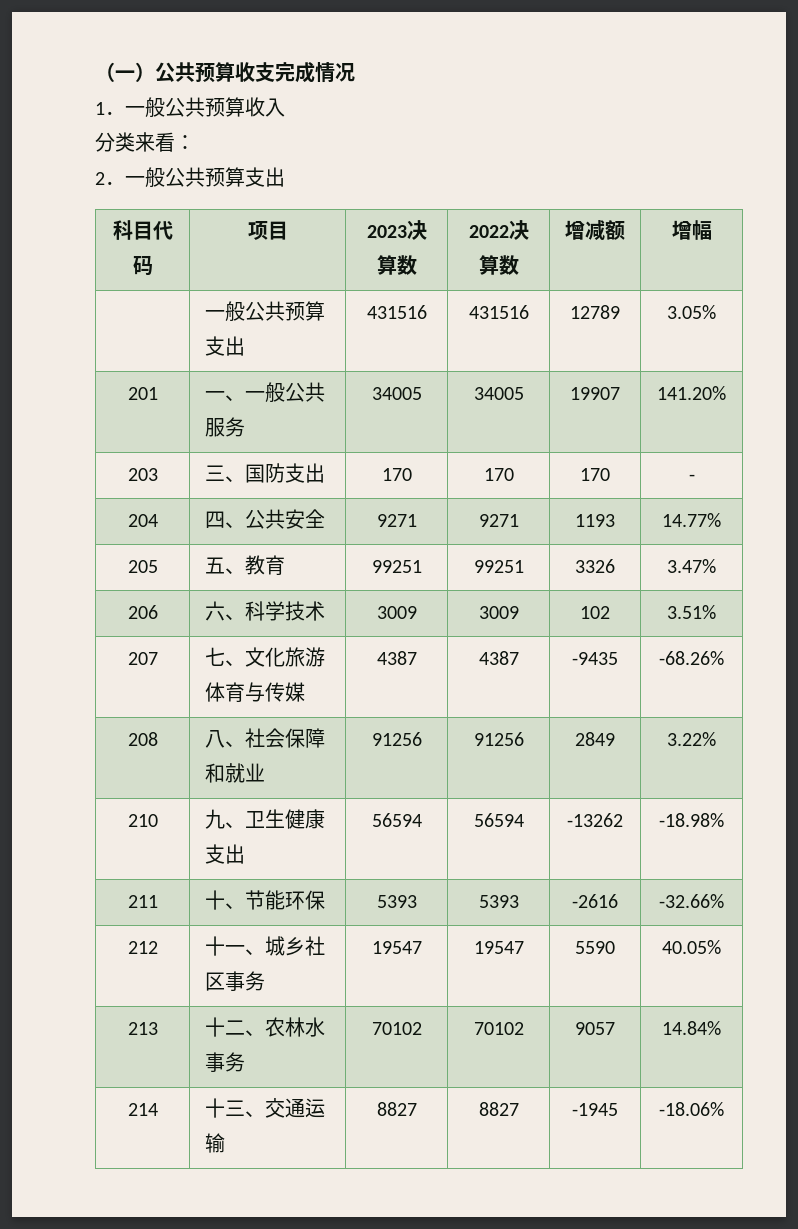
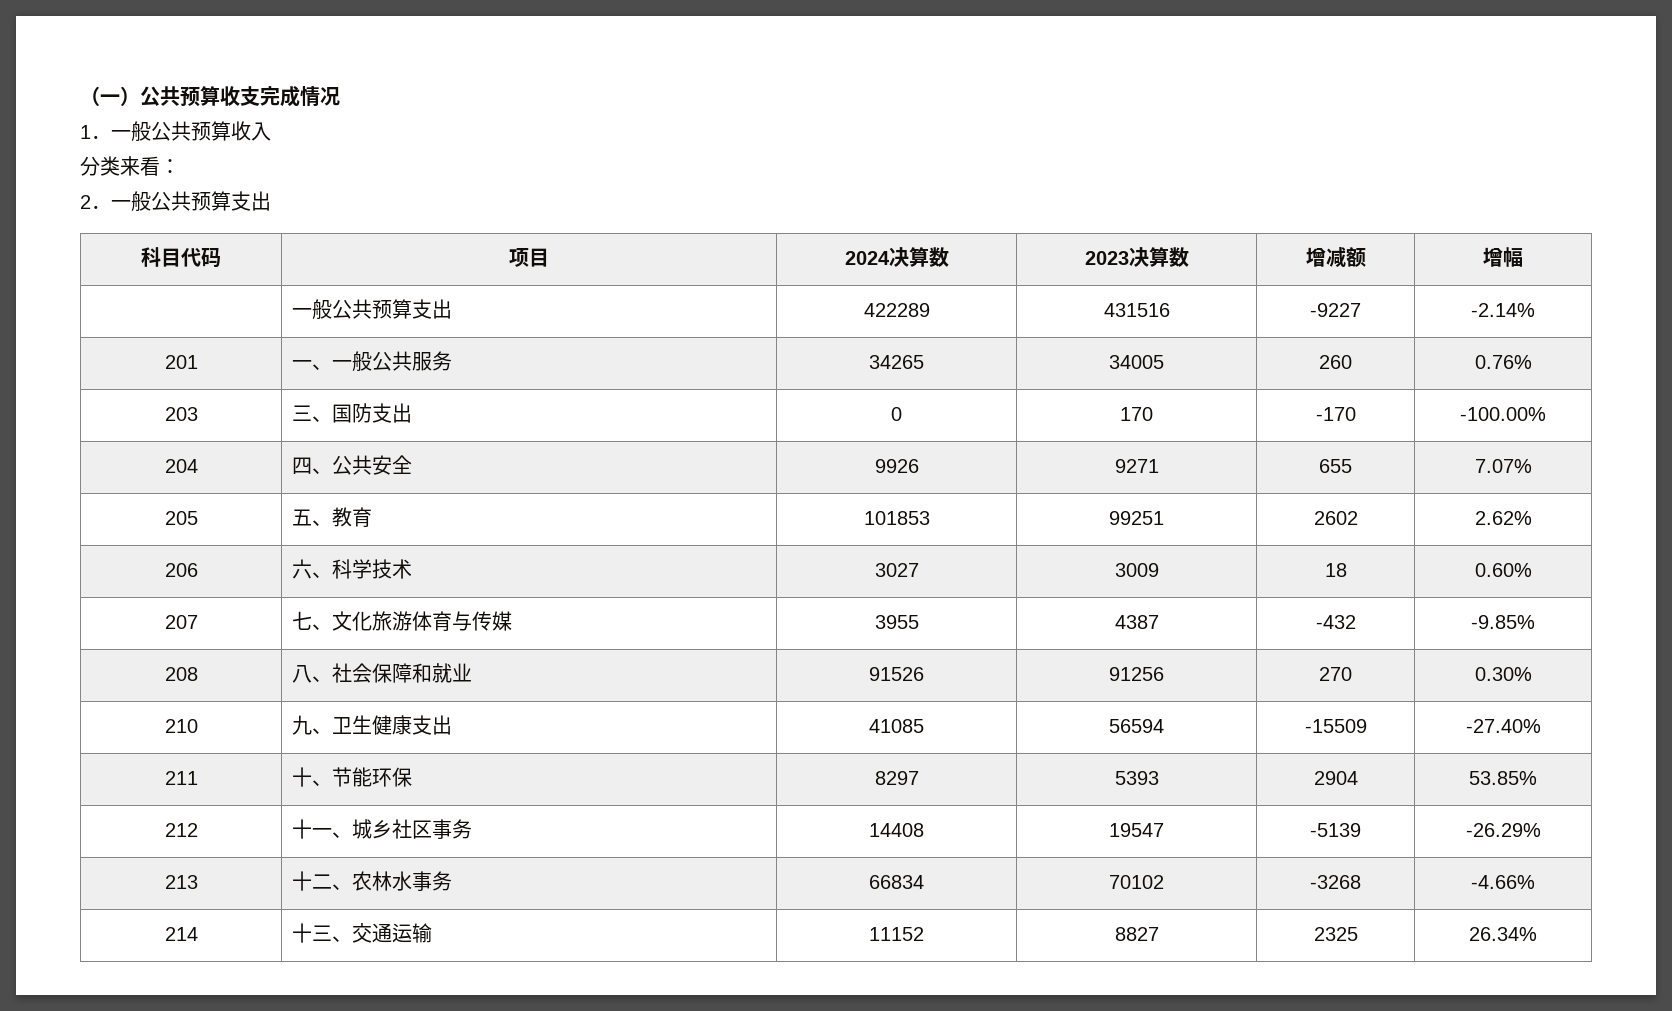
[366,220,427,240] [376,255,417,275] [468,225,509,238] 2023决算数 | 2022 -> [844,247,949,267] [1084,251,1129,265] 2024决算数 | 2023
[366,305,427,319] [468,305,529,319] [570,305,620,319] [667,305,716,319] 431516 | 431516 | 12789 | 3.05% -> [863,303,930,317] [1103,303,1170,317] [1310,303,1361,317] [1471,303,1535,317] 422289 | 431516 | -9227 | -2.14%
[371,387,422,400] [473,387,524,400] [570,387,620,400] [657,386,726,400] 34005 | 34005 | 19907 | 141.20% -> [869,355,924,369] [1109,355,1164,369] [1319,355,1352,369] [1474,355,1532,369] 34265 | 34005 | 260 | 0.76%
[381,468,412,481] [483,468,514,481] [580,468,610,481] [688,474,695,481] 170 | 170 | 170 | - -> [891,407,902,421] [1120,407,1153,421] [1315,407,1356,421] [1460,407,1546,421] 0 | 170 | -170 | -100.00%
[376,514,417,527] [478,514,519,527] [575,514,615,527] [662,513,721,527] 9271 | 9271 | 1193 | 14.77% -> [874,459,919,473] [1114,459,1159,473] [1319,459,1352,473] [1474,459,1532,473] 9926 | 9271 | 655 | 7.07%
[371,560,422,573] [473,560,524,573] [575,559,615,573] [667,559,716,573] 99251 | 99251 | 3326 | 3.47% -> [863,511,930,525] [1109,511,1164,525] [1313,511,1358,525] [1474,511,1532,525] 101853 | 99251 | 2602 | 2.62%
[376,606,417,619] [478,606,519,619] [580,606,610,619] [667,605,716,619] 3009 | 3009 | 102 | 3.51% -> [874,563,919,577] [1114,563,1159,577] [1324,563,1347,577] [1474,563,1532,577] 3027 | 3009 | 18 | 0.60%
[376,651,417,665] [478,651,519,665] [572,652,618,665] [659,651,724,665] 4387 | 4387 | -9435 | -68.26% -> [874,615,919,629] [1114,615,1159,629] [1315,615,1356,629] [1471,615,1535,629] 3955 | 4387 | -432 | -9.85%
[371,732,422,746] [473,732,524,746] [575,732,615,746] [667,732,716,746] 91256 | 91256 | 2849 | 3.22% -> [869,667,924,681] [1109,667,1164,681] [1319,667,1352,681] [1474,667,1532,681] 91526 | 91256 | 270 | 0.30%
[371,813,422,827] [473,813,524,827] [567,813,623,827] [659,813,724,827] 56594 | 56594 | -13262 | -18.98% -> [869,719,924,733] [1109,719,1164,733] [1304,719,1367,733] [1465,719,1541,733] 41085 | 56594 | -15509 | -27.40%
[376,895,417,908] [478,895,519,908] [572,894,618,908] [659,894,724,908] 5393 | 5393 | -2616 | -32.66% -> [874,771,919,785] [1114,771,1159,785] [1313,771,1358,785] [1469,771,1537,785] 8297 | 5393 | 2904 | 53.85%
[371,941,422,954] [473,941,524,954] [575,941,615,954] [662,940,721,954] 19547 | 19547 | 5590 | 40.05% -> [869,823,924,837] [1109,823,1164,837] [1310,823,1361,837] [1465,823,1541,837] 14408 | 19547 | -5139 | -26.29%
[371,1022,422,1035] [473,1022,524,1035] [575,1022,615,1035] [662,1021,721,1035] 70102 | 70102 | 9057 | 14.84% -> [869,875,924,889] [1109,875,1164,889] [1310,875,1361,889] [1471,875,1535,889] 66834 | 70102 | -3268 | -4.66%
[376,1102,417,1116] [478,1102,519,1116] [572,1103,618,1116] [659,1102,724,1116] 8827 | 8827 | -1945 | -18.06% -> [869,927,924,941] [1114,927,1159,941] [1313,927,1358,941] [1469,927,1537,941] 11152 | 8827 | 2325 | 26.34%

